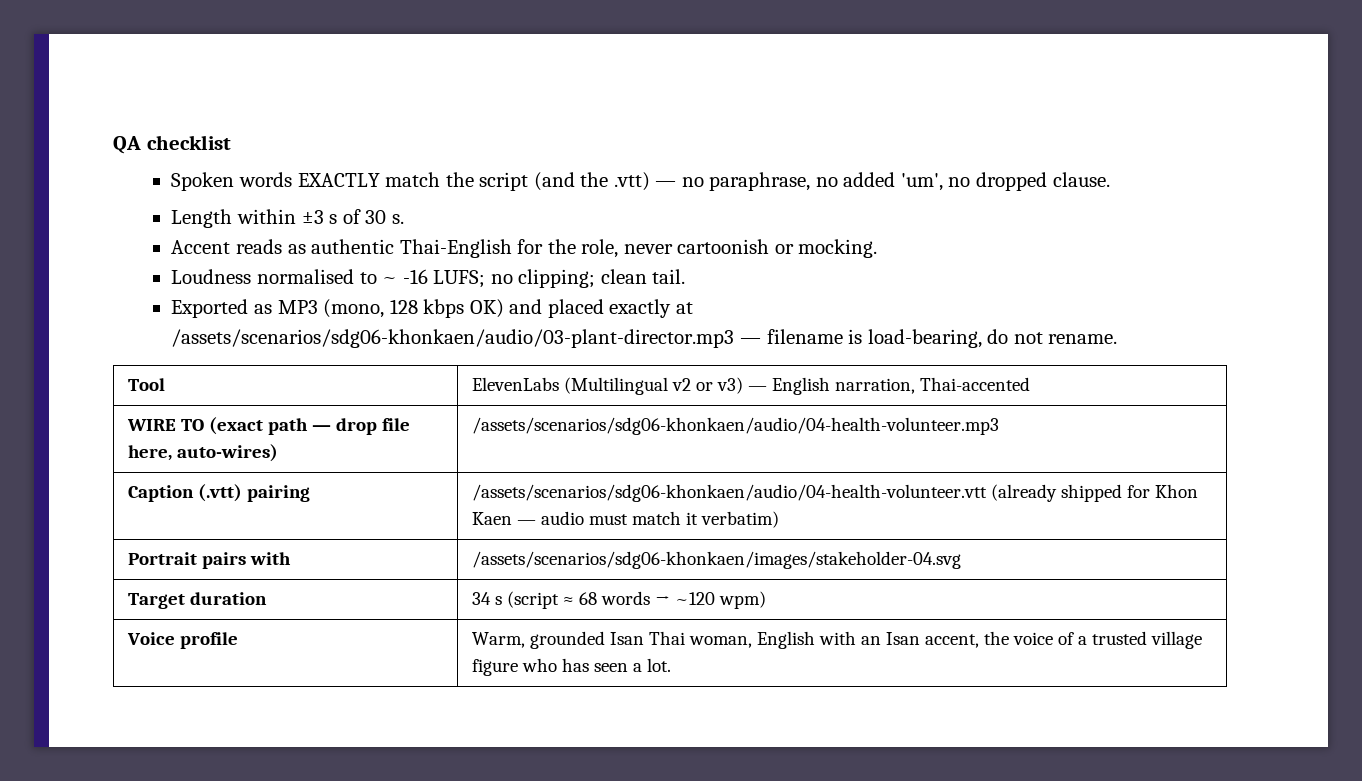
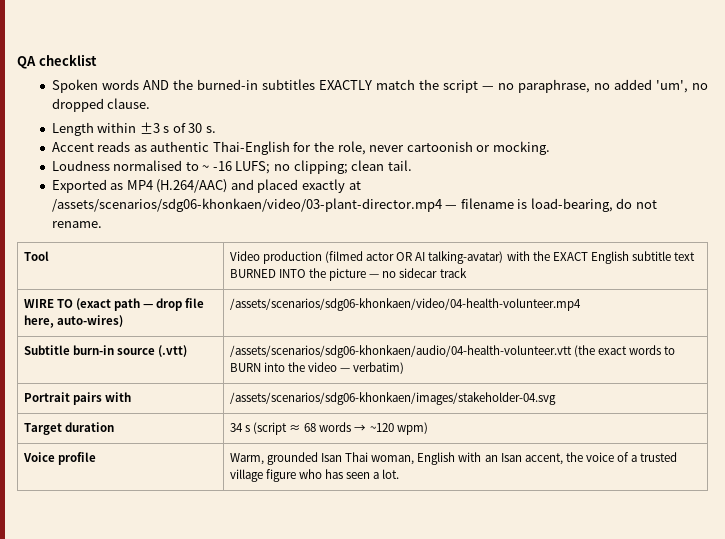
(292, 179) none -> [142,79,315,90] AND the burned-in subtitles
[533,172,650,191] (and the .vtt) -> (478, 86) none
[277,299,504,318] MP3 (mono, 128 kbps OK) -> [126,179,228,193] MP4 (H.264/AAC)
[171,329,735,348] /assets/scenarios/sdg06-khonkaen/audio/03-plant-director.mp3 -> [51,198,442,212] /assets/scenarios/sdg06-khonkaen/video/03-plant-director.mp4
[471,377,1030,395] ElevenLabs (Multilingual v2 or v3) — English narration, Thai-accented -> [229,251,696,264] [229,268,467,281] Video production (filmed actor OR AI talking-avatar) with the EXACT English subtitle text BURNED INTO the picture — no sidecar track
[471,417,999,435] [127,485,194,502] /assets/scenarios/sdg06-khonkaen/audio/04-health-volunteer.mp3 // Caption -> [229,298,581,311] [23,345,156,355] /assets/scenarios/sdg06-khonkaen/video/04-health-volunteer.mp4 // Subtitle burn-in source
[246,485,310,502] pairing -> (188, 351) none
[990,484,1198,502] [471,511,698,525] (already shipped for Khon Kaen — audio must match it -> [573,345,676,357] [229,362,351,372] (the exact words to BURN into the video —

